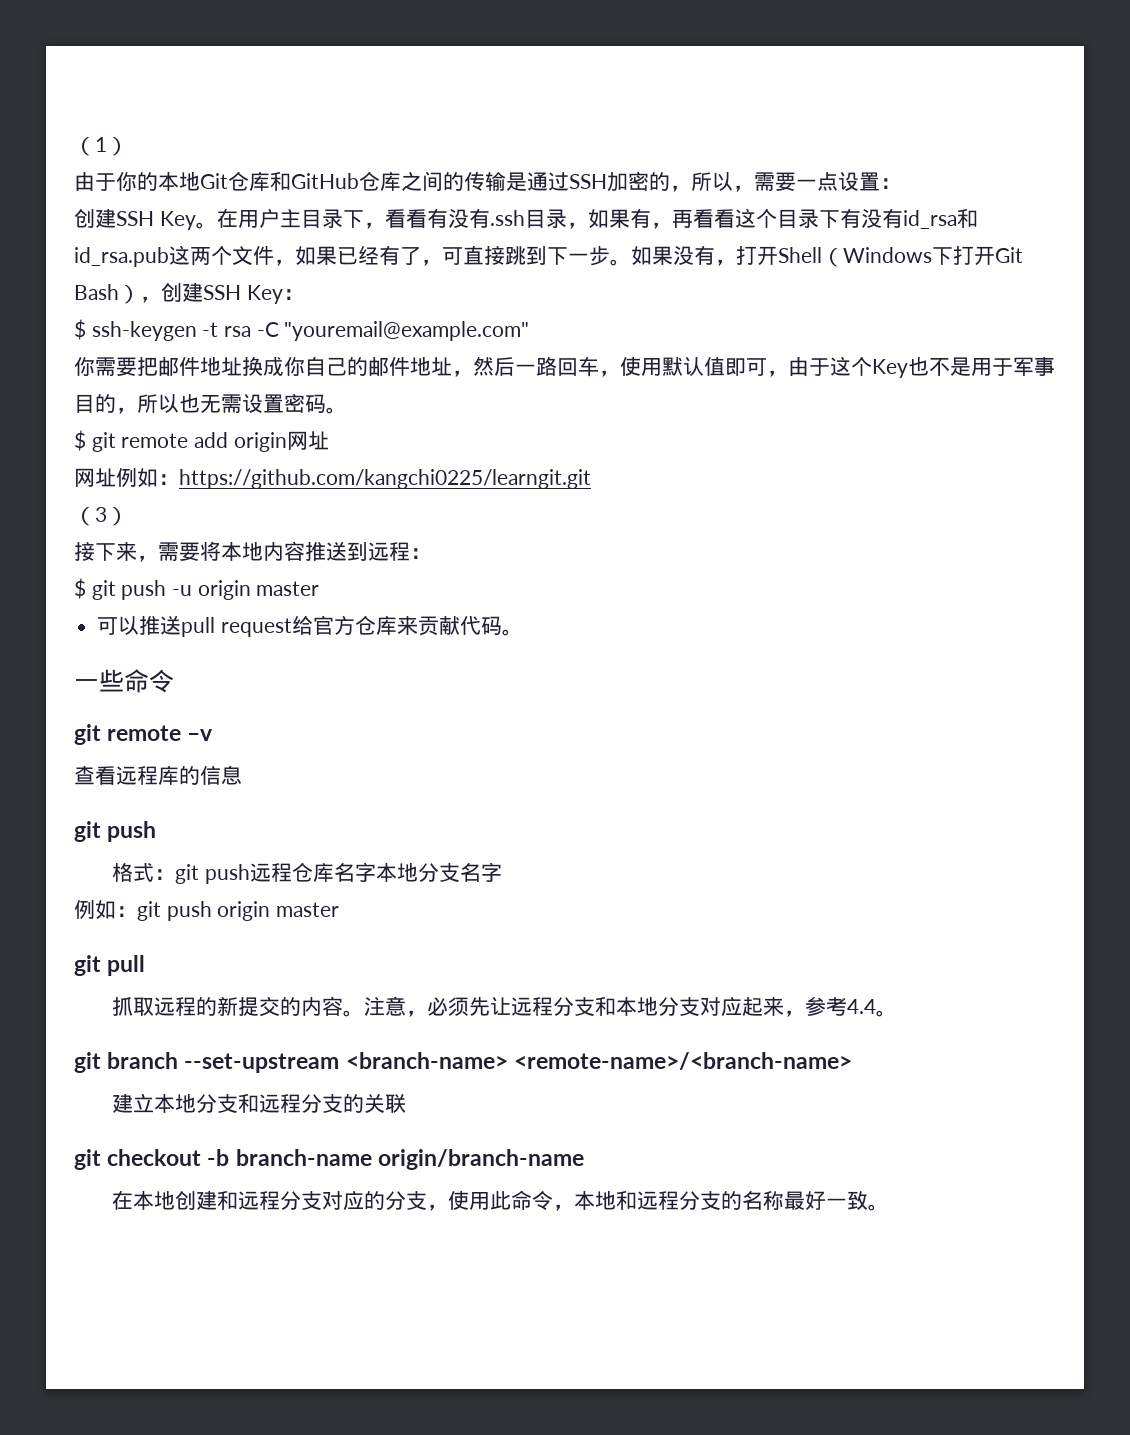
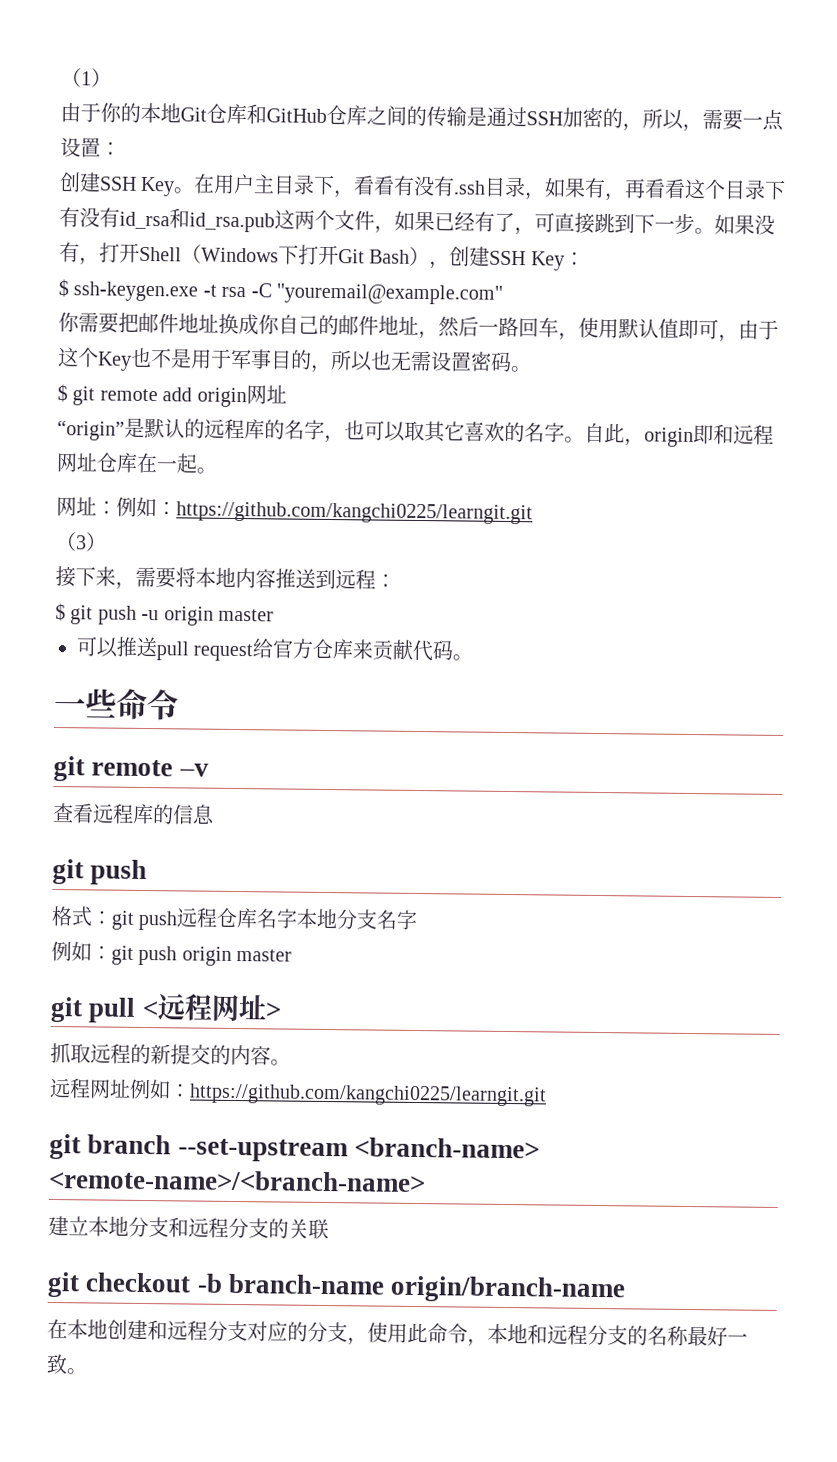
[91,321,197,341] ssh-keygen -> [73,281,199,302] ssh-keygen.exe
[74,468,116,487] 网址 -> [57,417,774,448] [56,452,217,474] [56,496,117,517] “origin”是默认的远程库的名字，也可以取其它喜欢的名字。自此，origin即和远程网址仓库在一起。 // 网址：
(146, 965) none -> [141,993,282,1022] <远程网址>
[364,996,898,1017] 注意，必须先让远程分支和本地分支对应起来，参考4.4。 -> [49,1077,547,1107] // 远程网址例如：https://github.com/kangchi0225/learngit.git

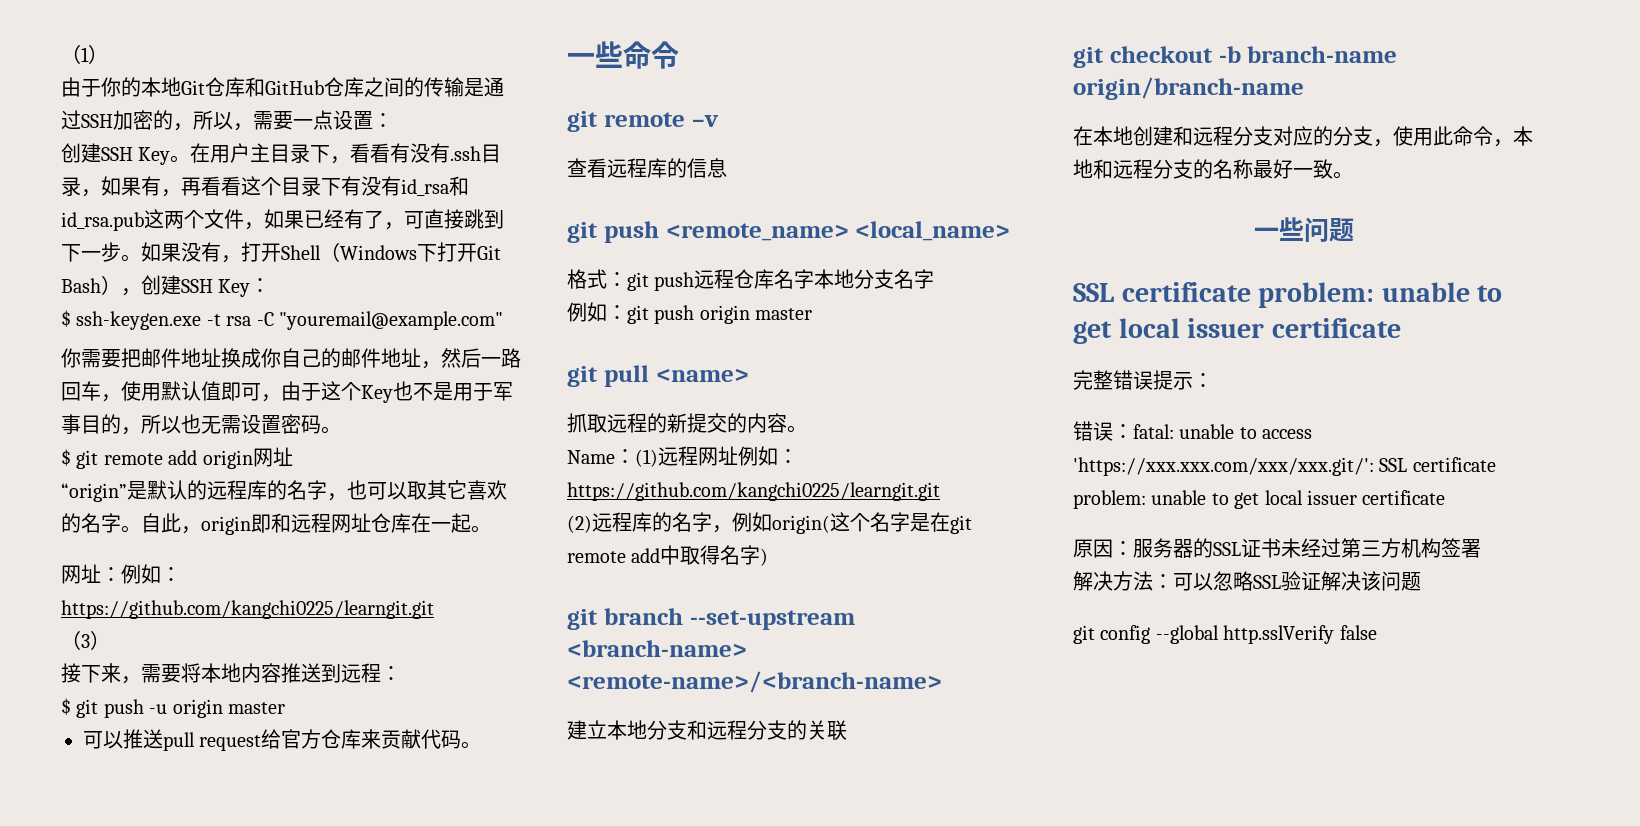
(148, 872) none -> [665,221,1011,241] <remote_name> <local_name>
[141,993,282,1022] <远程网址> -> [655,368,749,382] <name>
(291, 1062) none -> [567,449,658,467] Name：(1)
(547, 1095) none -> [567,512,972,534] [567,545,769,566] // (2)远程库的名字，例如origin(这个名字是在git remote add中取得名字)
(87, 1371) none -> [1254,217,1354,242] [1073,282,1503,308] [1073,318,1401,344] [1073,370,1213,390] [1073,421,1313,441] [1073,457,1496,476] [1073,490,1446,509] [1073,538,1481,558] [1073,571,1421,591] [1073,625,1377,644] // 一些问题 // SSL certificate problem: unable to get local issuer certificate // 完整错误提示： // 错误：fatal: unable to access 'https://xxx.xxx.com/xxx/xxx.git/': SSL certificate problem: unable to get local issuer certificate // 原因：服务器的SSL证书未经过第三方机构签署 // 解决方法：可以忽略SSL验证解决该问题 // git config --global http.sslVerify false

